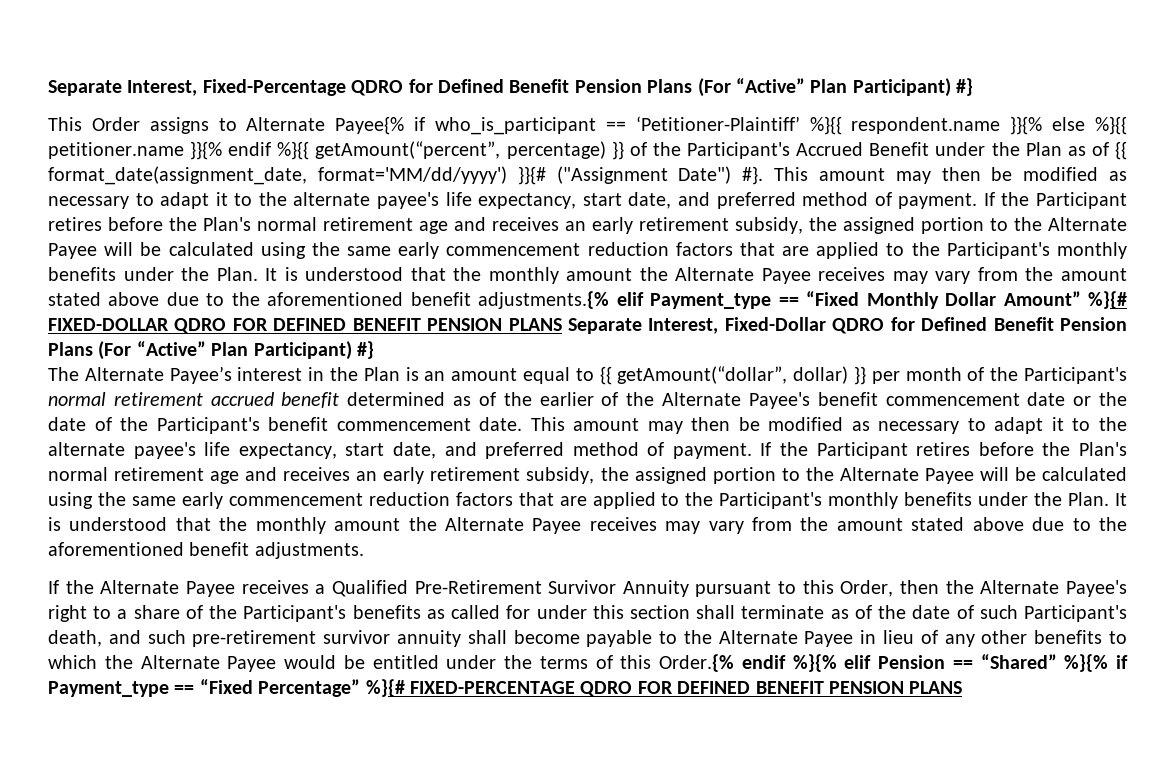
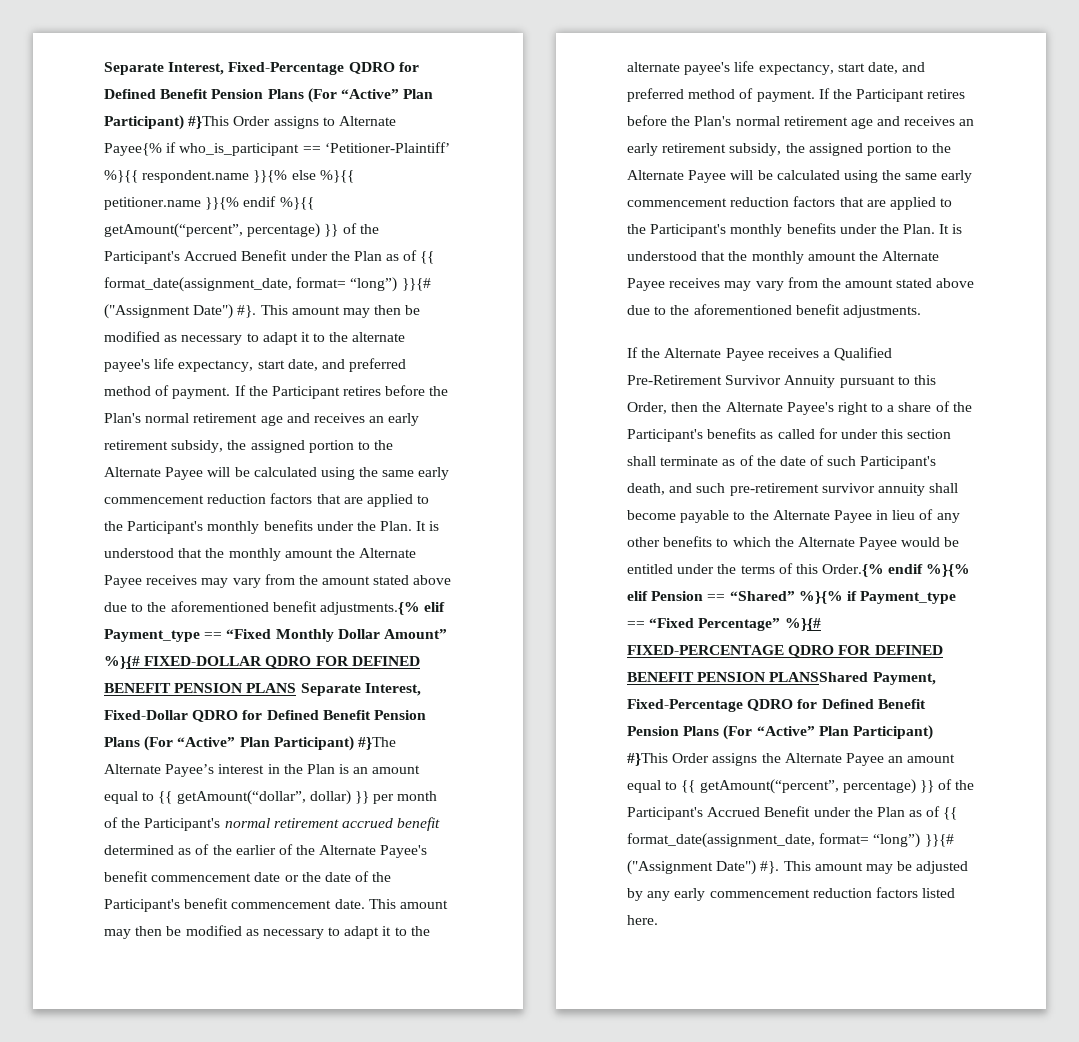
[956,78,974,96] [48,117,82,131] #} // This -> [188,116,230,129] #}This
[317,166,507,184] format='MM/dd/yyyy') -> [296,277,398,292] format= “long”)
[357,341,374,359] [48,367,79,381] #} // The -> [357,737,396,750] #}The
[909,681,963,694] PLANS -> [769,672,936,685] [627,699,926,712] [627,725,933,740] [627,753,956,766] [627,779,975,794] [627,806,958,820] [627,833,954,848] [627,860,969,875] [627,887,956,901] [627,915,658,925] PLANSShared Payment, Fixed-Percentage QDRO for Defined Benefit Pension Plans (For “Active” Plan Participant) #}This Order assigns the Alternate Payee an amount equal to {{ getAmount(“percent”, percentage) }} of the Participant's Accrued Benefit under the Plan as of {{ format_date(assignment_date, format= “long”) }}{# ("Assignment Date") #}. This amount may be adjusted by any early commencement reduction factors listed here.

